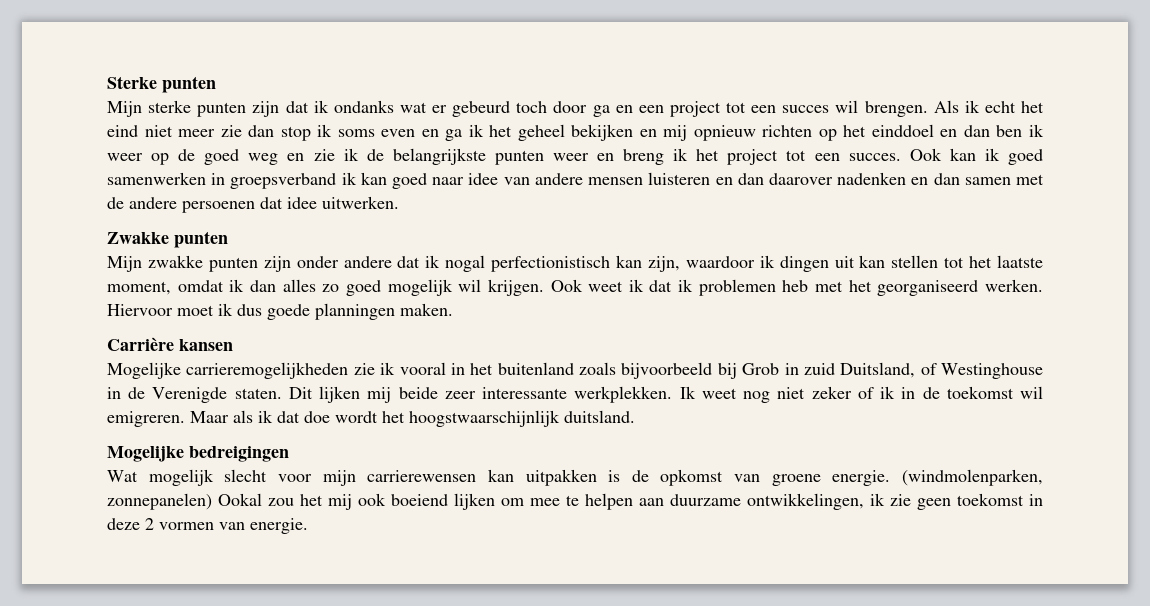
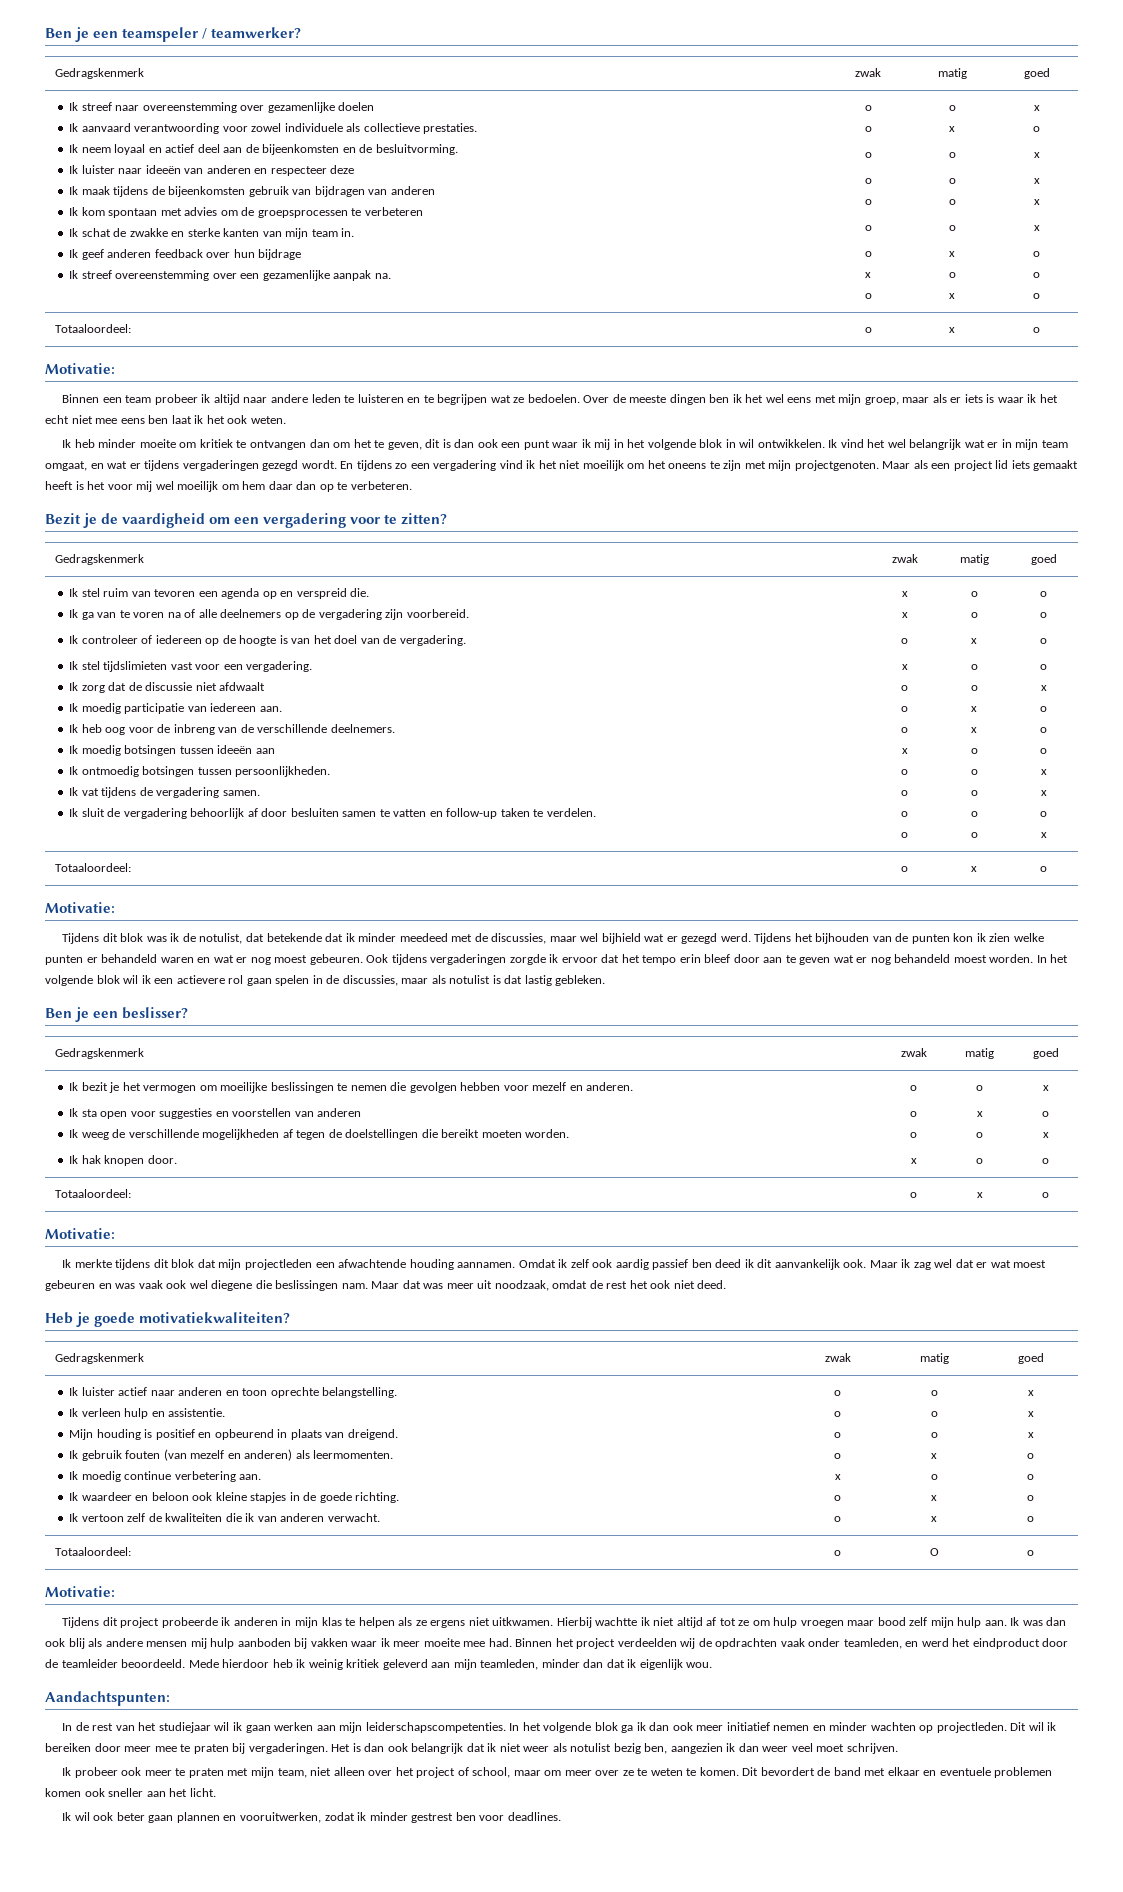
[107,76,216,93] [107,100,1044,117] [107,124,1044,141] [107,148,1043,165] [107,172,1044,189] [107,196,399,213] [107,231,228,248] [107,255,1043,272] [107,279,1043,296] [107,303,453,320] [107,337,233,351] [107,362,1043,379] [107,386,1043,403] [107,410,635,427] [107,446,289,462] [107,469,1043,486] [107,493,1043,510] [107,518,308,534] Sterke punten // Mijn sterke punten zijn dat ik ondanks wat er gebeurd toch door ga en een project tot een succes wil brengen. Als ik echt het eind niet meer zie dan stop ik soms even en ga ik het geheel bekijken en mij opnieuw richten op het einddoel en dan ben ik weer op de goed weg en zie ik de belangrijkste punten weer en breng ik het project tot een succes. Ook kan ik goed samenwerken in groepsverband ik kan goed naar idee van andere mensen luisteren en dan daarover nadenken en dan samen met de andere persoenen dat idee uitwerken. // Zwakke punten // Mijn zwakke punten zijn onder andere dat ik nogal perfectionistisch kan zijn, waardoor ik dingen uit kan stellen tot het laatste moment, omdat ik dan alles zo goed mogelijk wil krijgen. Ook weet ik dat ik problemen heb met het georganiseerd werken. Hiervoor moet ik dus goede planningen maken. // Carrière kansen // Mogelijke carrieremogelijkheden zie ik vooral in het buitenland zoals bijvoorbeeld bij Grob in zuid Duitsland, of Westinghouse in de Verenigde staten. Dit lijken mij beide zeer interessante werkplekken. Ik weet nog niet zeker of ik in de toekomst wil emigreren. Maar als ik dat doe wordt het hoogstwaarschijnlijk duitsland. // Mogelijke bedreigingen // Wat mogelijk slecht voor mijn carrierewensen kan uitpakken is de opkomst van groene energie. (windmolenparken, zonnepanelen) Ookal zou het mij ook boeiend lijken om mee te helpen aan duurzame ontwikkelingen, ik zie geen toekomst in deze 2 vormen van energie. -> [45,27,302,42] [55,68,145,79] [855,68,881,77] [937,68,967,79] [1023,68,1050,79] [69,102,375,113] [69,123,478,134] [69,144,458,155] [69,165,355,176] [69,186,435,197] [69,207,423,218] [69,228,355,239] [69,249,302,260] [69,270,391,281] [864,105,872,111] [864,126,872,132] [864,152,872,158] [864,178,872,184] [864,199,872,205] [864,225,872,231] [864,251,872,257] [865,272,871,278] [864,293,872,299] [948,105,956,111] [949,126,955,132] [948,152,956,158] [948,178,956,184] [948,199,956,205] [948,225,956,231] [949,251,955,257] [948,272,956,278] [949,293,955,299] [1033,105,1040,111] [1033,126,1040,132] [1033,152,1040,158] [1033,178,1040,184] [1033,199,1040,205] [1033,225,1040,231] [1033,251,1040,257] [1033,272,1040,278] [1033,293,1040,299] [55,324,132,333] [864,327,872,333] [949,327,955,333] [1033,327,1040,333] [45,363,115,374] [62,394,1058,405] [45,415,286,424] [62,439,1068,450] [45,460,1079,471] [45,481,412,492] [45,513,448,528] [55,554,145,565] [891,554,918,563] [959,554,989,565] [1030,554,1057,565] [69,588,370,599] [69,609,469,620] [69,635,466,646] [69,661,313,672] [69,682,266,693] [69,703,282,714] [69,724,395,735] [69,745,275,756] [69,766,331,777] [69,787,260,798] [69,808,596,819] [901,591,908,597] [901,612,908,618] [901,638,908,644] [901,664,908,670] [901,685,908,691] [901,706,908,712] [901,727,908,733] [901,748,908,754] [901,769,908,775] [901,790,908,796] [901,811,908,817] [901,832,908,838] [970,591,978,597] [970,612,978,618] [971,638,977,644] [970,664,978,670] [970,685,978,691] [971,706,977,712] [971,727,977,733] [970,748,978,754] [970,769,978,775] [970,790,978,796] [970,811,978,817] [970,832,978,838] [1040,591,1047,597] [1040,612,1047,618] [1040,638,1047,644] [1040,664,1047,670] [1040,685,1047,691] [1040,706,1047,712] [1040,727,1047,733] [1040,748,1047,754] [1040,769,1047,775] [1040,790,1047,796] [1040,811,1047,817] [1040,832,1047,838] [55,863,132,872] [901,866,908,872] [971,866,977,872] [1040,866,1047,872] [45,902,115,913] [62,933,1044,944] [45,954,1069,965] [45,975,606,986] [45,1007,189,1022] [55,1048,145,1059] [900,1048,927,1057] [965,1048,994,1059] [1032,1048,1059,1059] [69,1082,634,1093] [69,1108,362,1119] [69,1129,570,1140] [69,1155,177,1166] [910,1085,917,1091] [910,1111,917,1117] [910,1132,917,1138] [910,1158,917,1164] [976,1085,983,1091] [976,1111,983,1117] [976,1132,983,1138] [976,1158,983,1164] [1042,1085,1049,1091] [1042,1111,1049,1117] [1042,1132,1049,1138] [1042,1158,1049,1164] [55,1189,132,1198] [910,1192,917,1198] [976,1192,983,1198] [1042,1192,1049,1198] [45,1228,115,1239] [62,1259,1047,1270] [45,1280,727,1291] [45,1312,291,1327] [55,1353,145,1364] [824,1353,851,1362] [919,1353,949,1364] [1017,1353,1044,1364] [69,1387,398,1398] [69,1408,226,1419] [69,1429,398,1440] [69,1449,394,1461] [69,1471,262,1482] [69,1492,400,1503] [69,1513,380,1522] [834,1390,841,1396] [834,1411,841,1417] [834,1432,841,1438] [834,1453,841,1459] [834,1474,841,1480] [834,1495,841,1501] [834,1516,841,1522] [930,1390,938,1396] [930,1411,938,1417] [930,1432,938,1438] [931,1453,937,1459] [930,1474,938,1480] [931,1495,937,1501] [931,1516,937,1522] [1027,1390,1034,1396] [1027,1411,1034,1417] [1027,1432,1034,1438] [1027,1453,1034,1459] [1027,1474,1034,1480] [1027,1495,1034,1501] [1027,1516,1034,1522] [55,1547,132,1556] [834,1550,841,1556] [929,1548,939,1556] [1027,1550,1034,1556] [45,1586,115,1597] [62,1617,1067,1628] [45,1638,1069,1649] [45,1659,713,1670] [45,1691,170,1706] [62,1722,1057,1733] [45,1743,898,1754] [62,1767,1053,1778] [45,1788,216,1797] [62,1812,561,1823] Ben je een teamspeler / teamwerker? // Gedragskenmerk | zwak | matig | goed // Ik streef naar overeenstemming over gezamenlijke doelen // Ik aanvaard verantwoording voor zowel individuele als collectieve prestaties. // Ik neem loyaal en actief deel aan de bijeenkomsten en de besluitvorming. // Ik luister naar ideeën van anderen en respecteer deze // Ik maak tijdens de bijeenkomsten gebruik van bijdragen van anderen // Ik kom spontaan met advies om de groepsprocessen te verbeteren // Ik schat de zwakke en sterke kanten van mijn team in. // Ik geef anderen feedback over hun bijdrage // Ik streef overeenstemming over een gezamenlijke aanpak na. | o // o // o // o // o // o // o // x // o | o // x // o // o // o // o // x // o // x | x // o // x // x // x // x // o // o // o // Totaaloordeel: | o | x | o // Motivatie: // Binnen een team probeer ik altijd naar andere leden te luisteren en te begrijpen wat ze bedoelen. Over de meeste dingen ben ik het wel eens met mijn groep, maar als er iets is waar ik het echt niet mee eens ben laat ik het ook weten. // Ik heb minder moeite om kritiek te ontvangen dan om het te geven, dit is dan ook een punt waar ik mij in het volgende blok in wil ontwikkelen. Ik vind het wel belangrijk wat er in mijn team omgaat, en wat er tijdens vergaderingen gezegd wordt. En tijdens zo een vergadering vind ik het niet moeilijk om het oneens te zijn met mijn projectgenoten. Maar als een project lid iets gemaakt heeft is het voor mij wel moeilijk om hem daar dan op te verbeteren. // Bezit je de vaardigheid om een vergadering voor te zitten? // Gedragskenmerk | zwak | matig | goed // Ik stel ruim van tevoren een agenda op en verspreid die. // Ik ga van te voren na of alle deelnemers op de vergadering zijn voorbereid. // Ik controleer of iedereen op de hoogte is van het doel van de vergadering. // Ik stel tijdslimieten vast voor een vergadering. // Ik zorg dat de discussie niet afdwaalt // Ik moedig participatie van iedereen aan. // Ik heb oog voor de inbreng van de verschillende deelnemers. // Ik moedig botsingen tussen ideeën aan // Ik ontmoedig botsingen tussen persoonlijkheden. // Ik vat tijdens de vergadering samen. // Ik sluit de vergadering behoorlijk af door besluiten samen te vatten en follow-up taken te verdelen. | x // x // o // x // o // o // o // x // o // o // o // o | o // o // x // o // o // x // x // o // o // o // o // o | o // o // o // o // x // o // o // o // x // x // o // x // Totaaloordeel: | o | x | o // Motivatie: // Tijdens dit blok was ik de notulist, dat betekende dat ik minder meedeed met de discussies, maar wel bijhield wat er gezegd werd. Tijdens het bijhouden van de punten kon ik zien welke punten er behandeld waren en wat er nog moest gebeuren. Ook tijdens vergaderingen zorgde ik ervoor dat het tempo erin bleef door aan te geven wat er nog behandeld moest worden. In het volgende blok wil ik een actievere rol gaan spelen in de discussies, maar als notulist is dat lastig gebleken. // Ben je een beslisser? // Gedragskenmerk | zwak | matig | goed // Ik bezit je het vermogen om moeilijke beslissingen te nemen die gevolgen hebben voor mezelf en anderen. // Ik sta open voor suggesties en voorstellen van anderen // Ik weeg de verschillende mogelijkheden af tegen de doelstellingen die bereikt moeten worden. // Ik hak knopen door. | o // o // o // x | o // x // o // o | x // o // x // o // Totaaloordeel: | o | x | o // Motivatie: // Ik merkte tijdens dit blok dat mijn projectleden een afwachtende houding aannamen. Omdat ik zelf ook aardig passief ben deed ik dit aanvankelijk ook. Maar ik zag wel dat er wat moest gebeuren en was vaak ook wel diegene die beslissingen nam. Maar dat was meer uit noodzaak, omdat de rest het ook niet deed. // Heb je goede motivatiekwaliteiten? // Gedragskenmerk | zwak | matig | goed // Ik luister actief naar anderen en toon oprechte belangstelling. // Ik verleen hulp en assistentie. // Mijn houding is positief en opbeurend in plaats van dreigend. // Ik gebruik fouten (van mezelf en anderen) als leermomenten. // Ik moedig continue verbetering aan. // Ik waardeer en beloon ook kleine stapjes in de goede richting. // Ik vertoon zelf de kwaliteiten die ik van anderen verwacht. | o // o // o // o // x // o // o | o // o // o // x // o // x // x | x // x // x // o // o // o // o // Totaaloordeel: | o | O | o // Motivatie: // Tijdens dit project probeerde ik anderen in mijn klas te helpen als ze ergens niet uitkwamen. Hierbij wachtte ik niet altijd af tot ze om hulp vroegen maar bood zelf mijn hulp aan. Ik was dan ook blij als andere mensen mij hulp aanboden bij vakken waar ik meer moeite mee had. Binnen het project verdeelden wij de opdrachten vaak onder teamleden, en werd het eindproduct door de teamleider beoordeeld. Mede hierdoor heb ik weinig kritiek geleverd aan mijn teamleden, minder dan dat ik eigenlijk wou. // Aandachtspunten: // In de rest van het studiejaar wil ik gaan werken aan mijn leiderschapscompetenties. In het volgende blok ga ik dan ook meer initiatief nemen en minder wachten op projectleden. Dit wil ik bereiken door meer mee te praten bij vergaderingen. Het is dan ook belangrijk dat ik niet weer als notulist bezig ben, aangezien ik dan weer veel moet schrijven. // Ik probeer ook meer te praten met mijn team, niet alleen over het project of school, maar om meer over ze te weten te komen. Dit bevordert de band met elkaar en eventuele problemen komen ook sneller aan het licht. // Ik wil ook beter gaan plannen en vooruitwerken, zodat ik minder gestrest ben voor deadlines.

